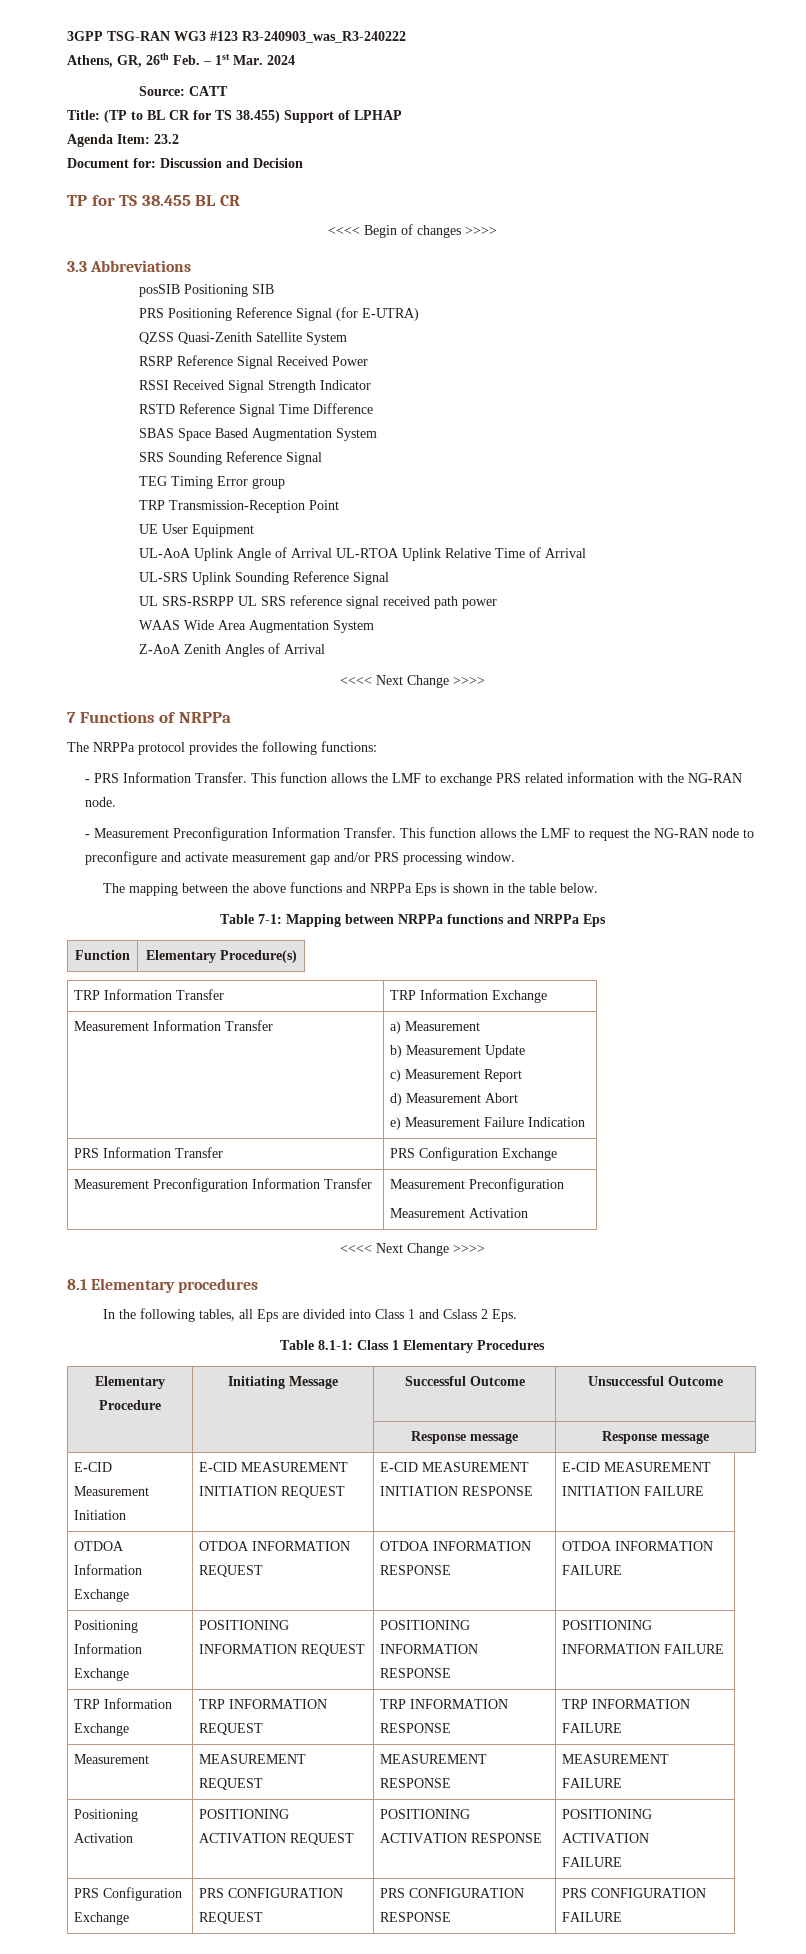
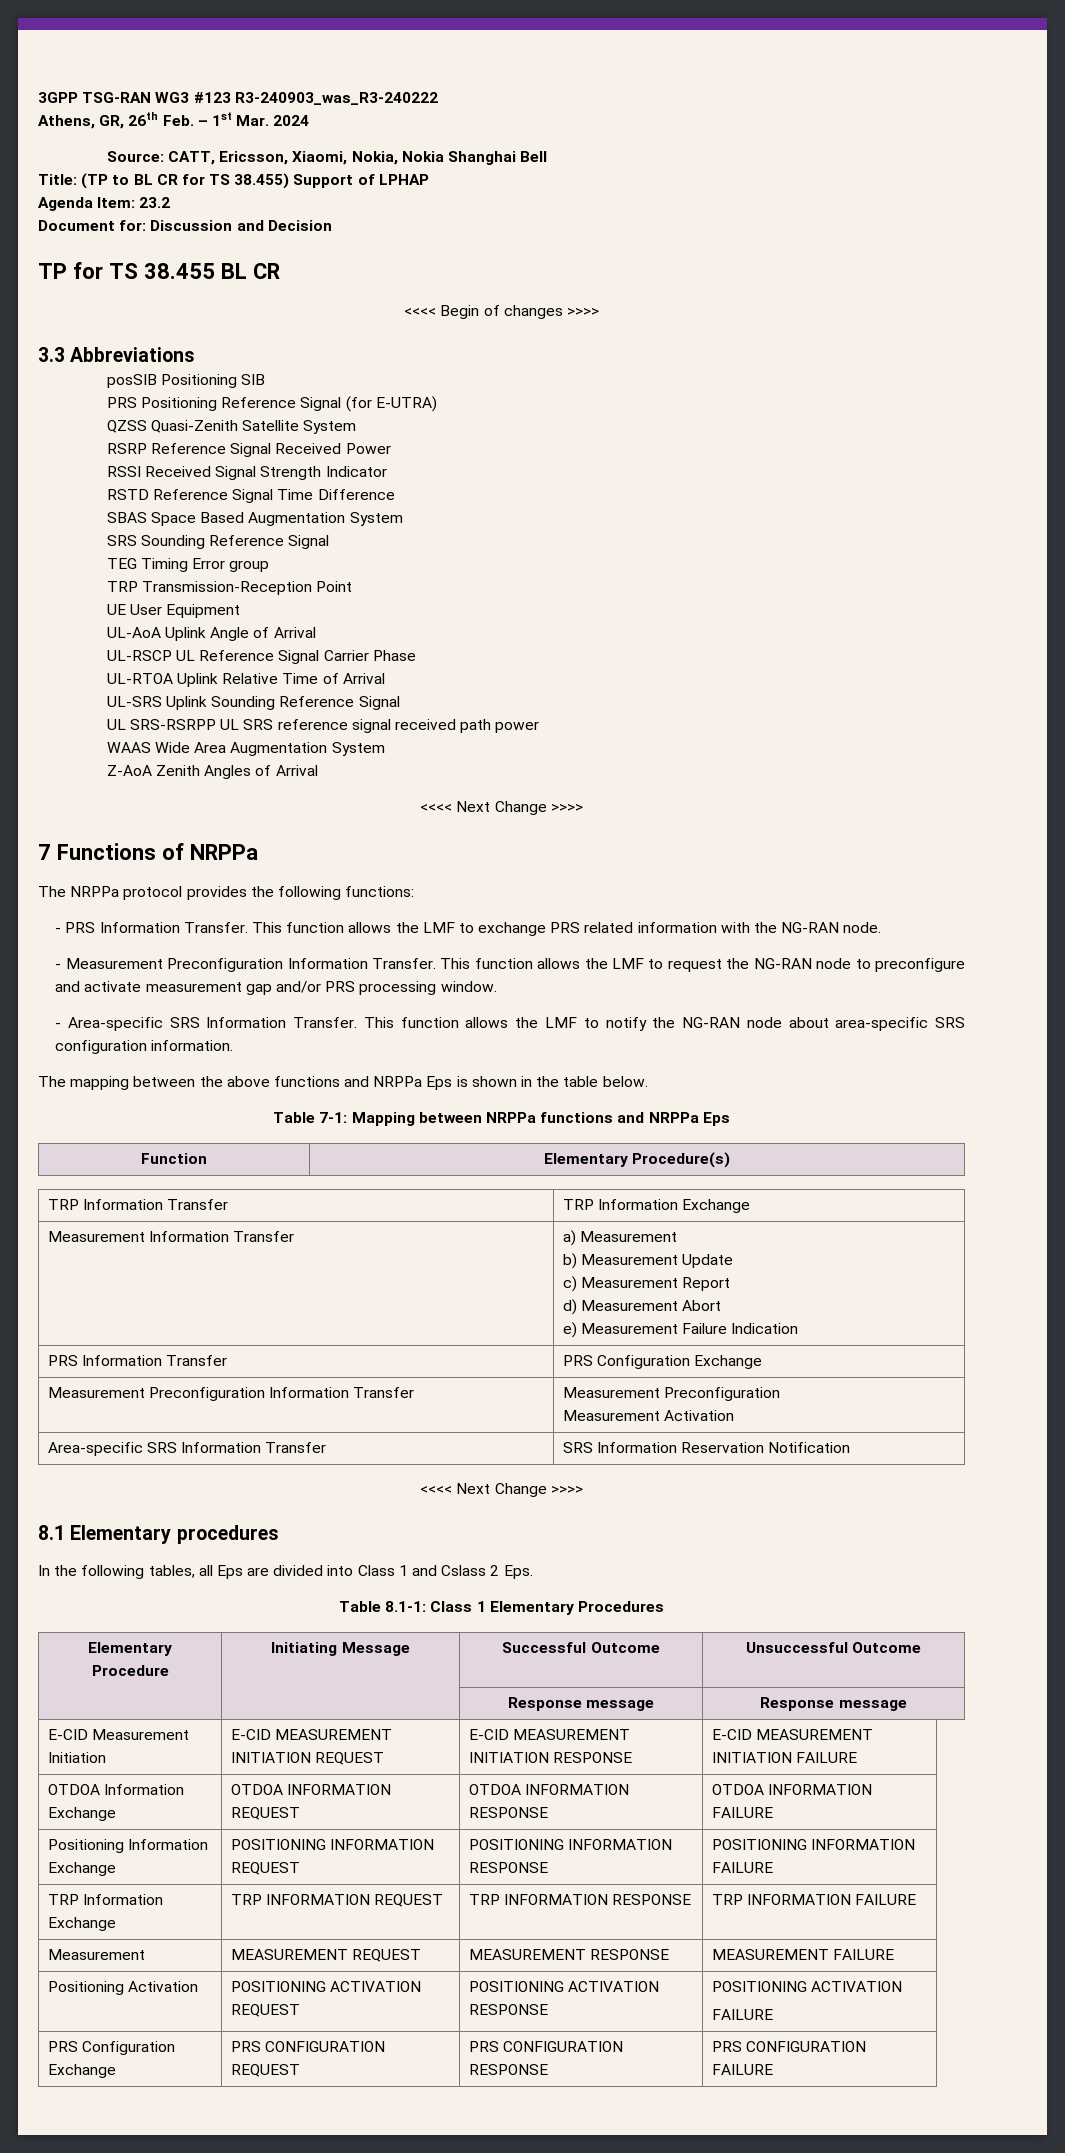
[189,86,229,96] CATT -> [168,151,548,165] CATT, Ericsson, Xiaomi, Nokia, Nokia Shanghai Bell
(333, 553) none -> [106,650,416,664] // UL-RSCP UL Reference Signal Carrier Phase //
(516, 857) none -> [55,1017,965,1031] [55,1040,234,1054] // - Area-specific SRS Information Transfer. This function allows the LMF to notify the NG-RAN node about area-specific SRS configuration information.
(529, 1213) none -> [47,1442,327,1456] [562,1442,851,1453] // Area-specific SRS Information Transfer | SRS Information Reservation Notification

